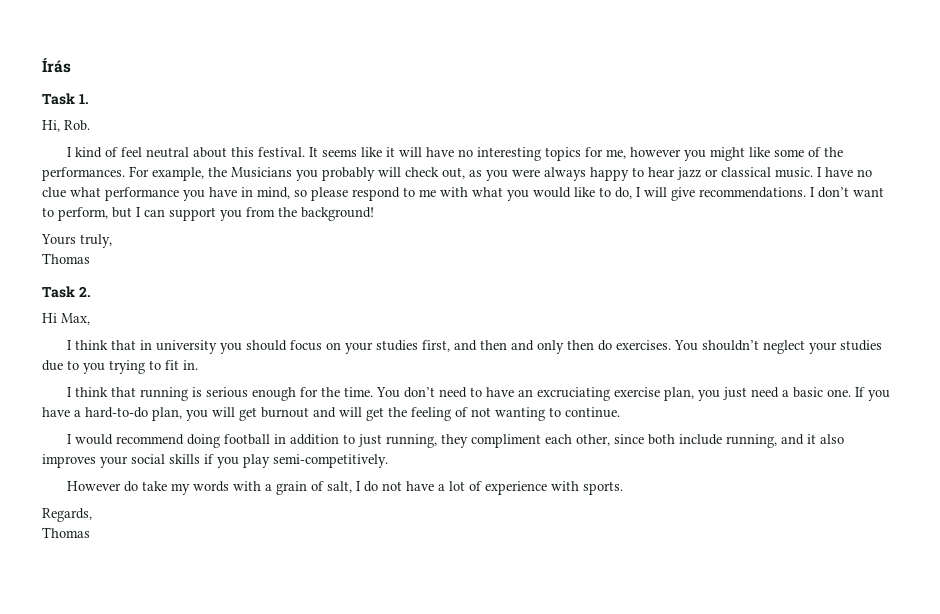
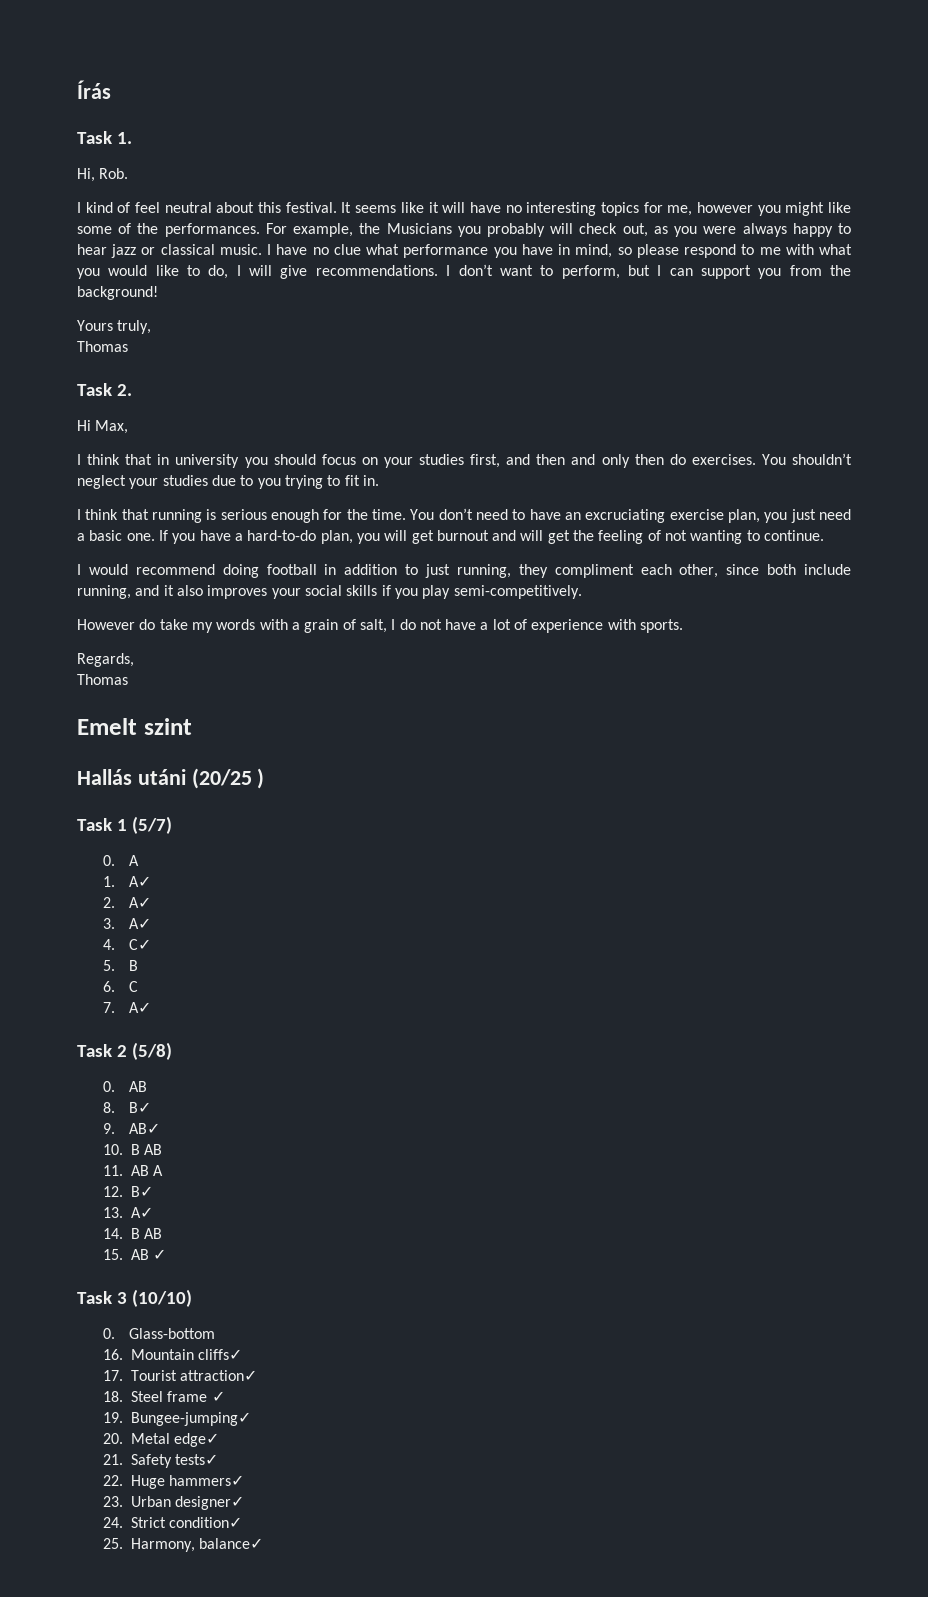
(90, 532) none -> [77,718,192,735] [77,768,265,789] [77,816,172,834] [103,855,140,866] [103,876,152,887] [103,897,152,908] [103,918,152,929] [103,939,152,950] [103,960,139,971] [103,981,139,992] [103,1002,152,1013] [77,1042,172,1060] [103,1081,148,1092] [103,1102,152,1113] [103,1123,161,1134] [103,1144,163,1155] [103,1165,164,1176] [103,1186,154,1197] [103,1207,154,1218] [103,1228,163,1239] [103,1249,167,1260] [77,1289,192,1307] [103,1328,216,1339] [103,1349,243,1360] [103,1370,258,1381] [103,1391,225,1402] [103,1412,252,1426] [103,1433,220,1447] [103,1454,219,1468] [103,1475,245,1489] [103,1496,245,1510] [103,1517,243,1528] [103,1538,264,1552] // Emelt szint // Hallás utáni (20/25 ) // Task 1 (5/7) // 0. A // 1. A✓ // 2. A✓ // 3. A✓ // 4. C✓ // 5. B // 6. C // 7. A✓ // Task 2 (5/8) // 0. AB // 8. B✓ // 9. AB✓ // 10. B AB // 11. AB A // 12. B✓ // 13. A✓ // 14. B AB // 15. AB ✓ // Task 3 (10/10) // 0. Glass-bottom // 16. Mountain cliffs✓ // 17. Tourist attraction✓ // 18. Steel frame ✓ // 19. Bungee-jumping✓ // 20. Metal edge✓ // 21. Safety tests✓ // 22. Huge hammers✓ // 23. Urban designer✓ // 24. Strict condition✓ // 25. Harmony, balance✓

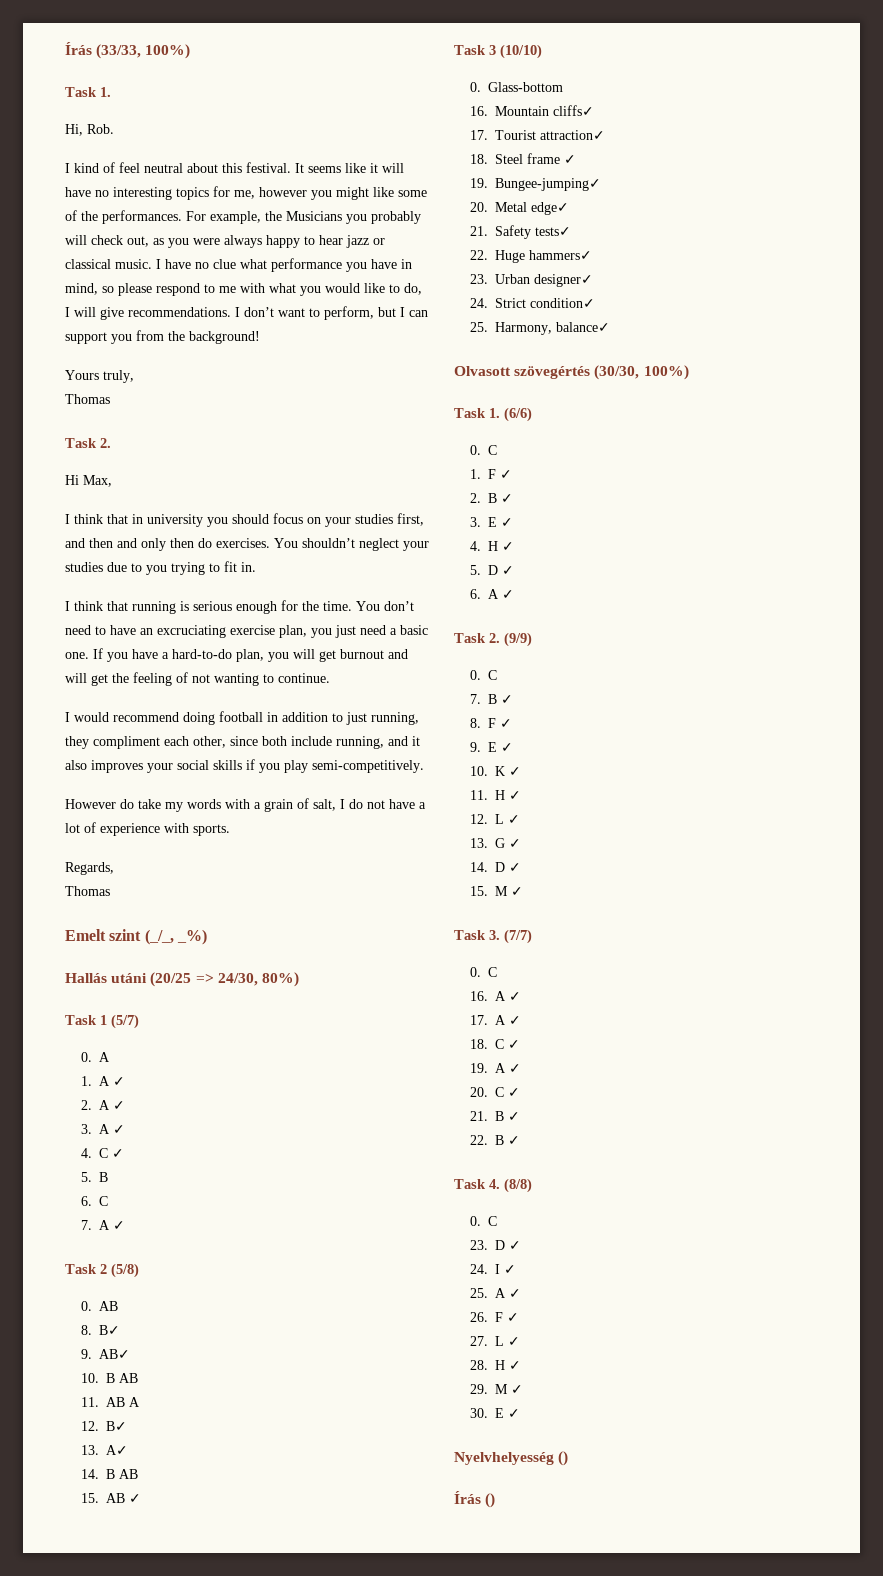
[77,80,111,99] Írás -> [65,42,191,59] Írás (33/33, 100%)
(192, 726) none -> [144,929,207,945] (_/_, _%)
[257,768,265,789] ) -> [195,972,299,987] => 24/30, 80%)
[129,876,152,887] [103,897,152,908] [103,918,152,929] [103,939,152,950] A✓ // 2. A✓ // 3. A✓ // 4. C✓ -> [98,1076,125,1086] [80,1100,125,1110] [80,1124,125,1134] [80,1148,124,1158] A ✓ // 2. A ✓ // 3. A ✓ // 4. C ✓
[129,1002,152,1013] A✓ -> [98,1220,125,1230] A ✓
(264, 1543) none -> [454,365,689,380] [454,407,532,422] [469,445,497,455] [469,469,512,479] [469,493,513,503] [469,517,513,527] [469,541,514,551] [469,565,514,575] [469,589,514,599] [454,632,532,647] [469,670,497,680] [469,694,513,704] [469,718,512,728] [469,742,513,752] [469,766,521,776] [469,790,521,800] [469,814,520,824] [469,838,521,848] [469,862,521,872] [469,886,523,896] [454,929,532,944] [469,967,497,977] [469,991,521,1001] [469,1015,521,1025] [469,1039,520,1049] [469,1063,521,1073] [469,1087,520,1097] [469,1111,520,1121] [469,1135,520,1145] [454,1178,532,1193] [469,1216,497,1226] [469,1240,521,1250] [469,1264,516,1274] [469,1288,521,1298] [469,1312,519,1322] [469,1336,520,1346] [469,1360,521,1370] [469,1384,523,1394] [469,1408,520,1418] [454,1451,569,1466] [454,1491,496,1508] // Olvasott szövegértés (30/30, 100%) // Task 1. (6/6) // 0. C // 1. F ✓ // 2. B ✓ // 3. E ✓ // 4. H ✓ // 5. D ✓ // 6. A ✓ // Task 2. (9/9) // 0. C // 7. B ✓ // 8. F ✓ // 9. E ✓ // 10. K ✓ // 11. H ✓ // 12. L ✓ // 13. G ✓ // 14. D ✓ // 15. M ✓ // Task 3. (7/7) // 0. C // 16. A ✓ // 17. A ✓ // 18. C ✓ // 19. A ✓ // 20. C ✓ // 21. B ✓ // 22. B ✓ // Task 4. (8/8) // 0. C // 23. D ✓ // 24. I ✓ // 25. A ✓ // 26. F ✓ // 27. L ✓ // 28. H ✓ // 29. M ✓ // 30. E ✓ // Nyelvhelyesség () // Írás ()

